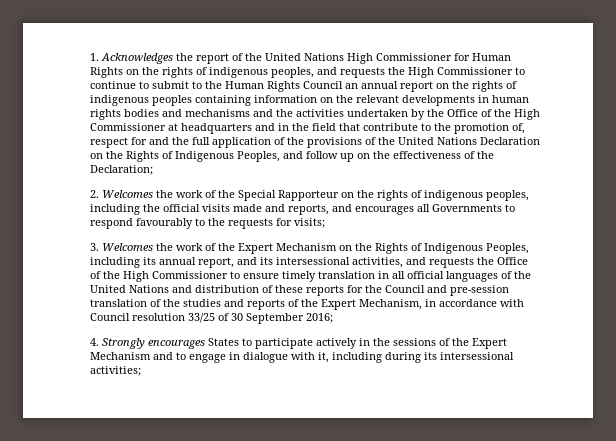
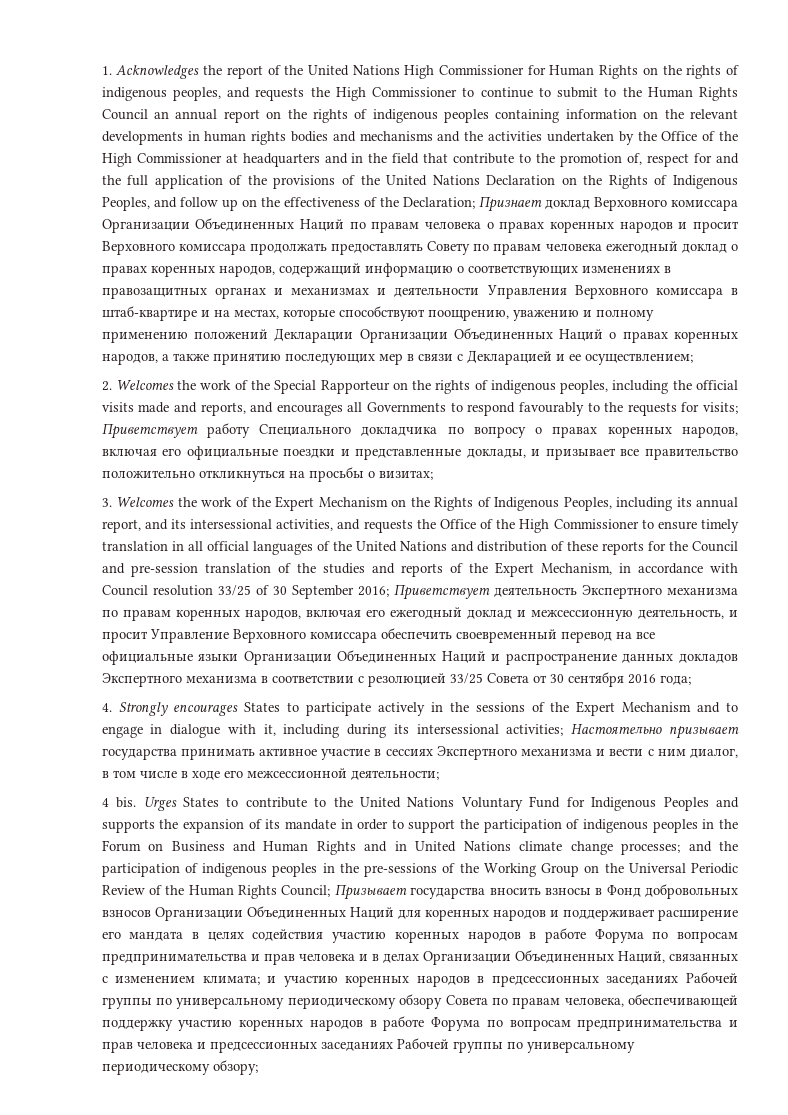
(154, 170) none -> [478,196,738,212] [101,218,739,233] [101,241,739,255] [101,263,671,277] [101,285,738,299] [101,306,654,321] [101,328,738,343] [101,350,693,365] Признает доклад Верховного комиссара Организации Объединенных Наций по правам человека о правах коренных народов и просит Верховного комиссара продолжать предоставлять Совету по правам человека ежегодный доклад о правах коренных народов, содержащий информацию о соответствующих изменениях в правозащитных органах и механизмах и деятельности Управления Верховного комиссара в штаб-квартире и на местах, которые способствуют поощрению, уважению и полному применению положений Декларации Организации Объединенных Наций о правах коренных народов, а также принятию последующих мер в связи с Декларацией и ее осуществлением;
(326, 223) none -> [101,423,738,439] [101,446,738,460] [101,467,433,482] Приветствует работу Специального докладчика по вопросу о правах коренных народов, включая его официальные поездки и представленные доклады, и призывает все правительство положительно откликнуться на просьбы о визитах;
(334, 318) none -> [393,584,738,600] [101,607,738,621] [101,628,655,643] [101,650,738,665] [101,672,691,687] Приветствует деятельность Экспертного механизма по правам коренных народов, включая его ежегодный доклад и межсессионную деятельность, и просит Управление Верховного комиссара обеспечить своевременный перевод на все официальные языки Организации Объединенных Наций и распространение данных докладов Экспертного механизма в соответствии с резолюцией 33/25 Совета от 30 сентября 2016 года;
(142, 371) none -> [571,724,739,739] [101,746,739,760] [101,768,439,780] [101,796,739,811] [101,819,738,833] [101,840,738,855] [101,863,739,877] [101,884,739,900] [101,906,738,921] [101,928,738,943] [101,950,738,965] [101,972,738,987] [101,994,738,1009] [101,1016,738,1031] [101,1038,635,1053] [101,1060,258,1075] Настоятельно призывает государства принимать активное участие в сессиях Экспертного механизма и вести с ним диалог, в том числе в ходе его межсессионной деятельности; // 4 bis. Urges States to contribute to the United Nations Voluntary Fund for Indigenous Peoples and supports the expansion of its mandate in order to support the participation of indigenous peoples in the Forum on Business and Human Rights and in United Nations climate change processes; and the participation of indigenous peoples in the pre-sessions of the Working Group on the Universal Periodic Review of the Human Rights Council; Призывает государства вносить взносы в Фонд добровольных взносов Организации Объединенных Наций для коренных народов и поддерживает расширение его мандата в целях содействия участию коренных народов в работе Форума по вопросам предпринимательства и прав человека и в делах Организации Объединенных Наций, связанных с изменением климата; и участию коренных народов в предсессионных заседаниях Рабочей группы по универсальному периодическому обзору Совета по правам человека, обеспечивающей поддержку участию коренных народов в работе Форума по вопросам предпринимательства и прав человека и предсессионных заседаниях Рабочей группы по универсальному периодическому обзору;

